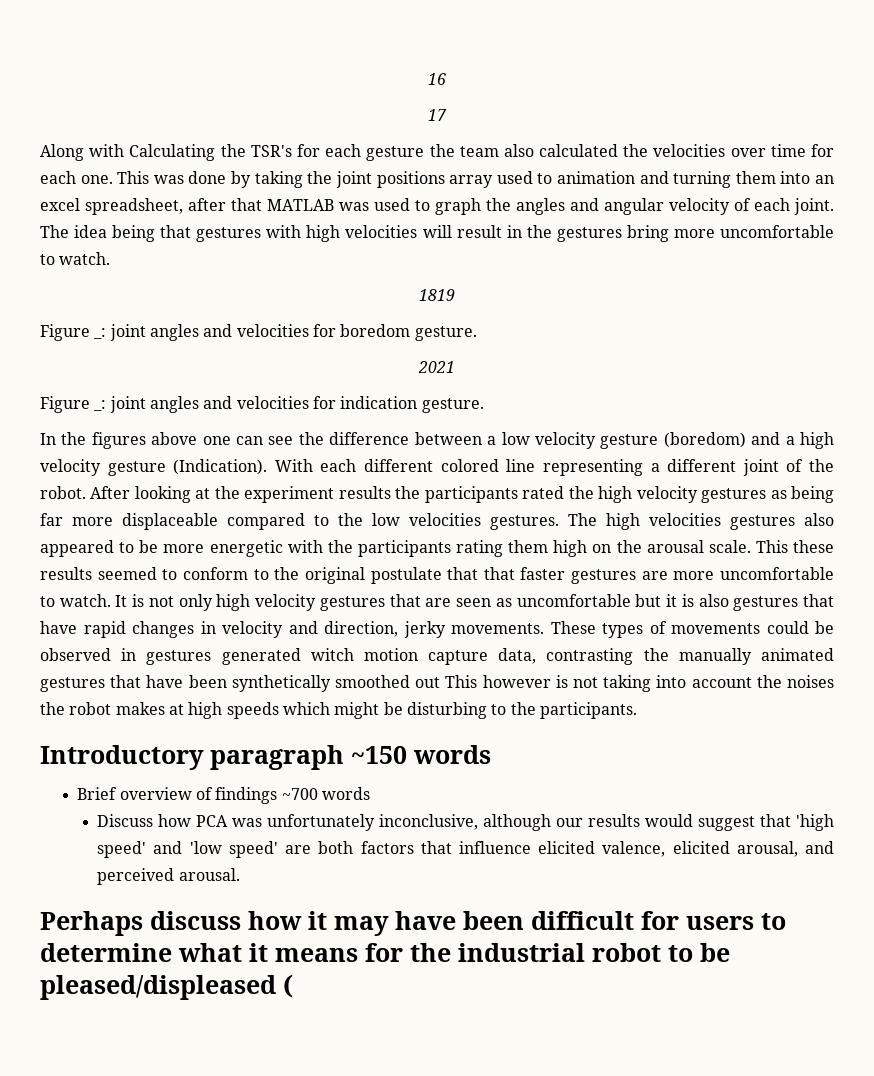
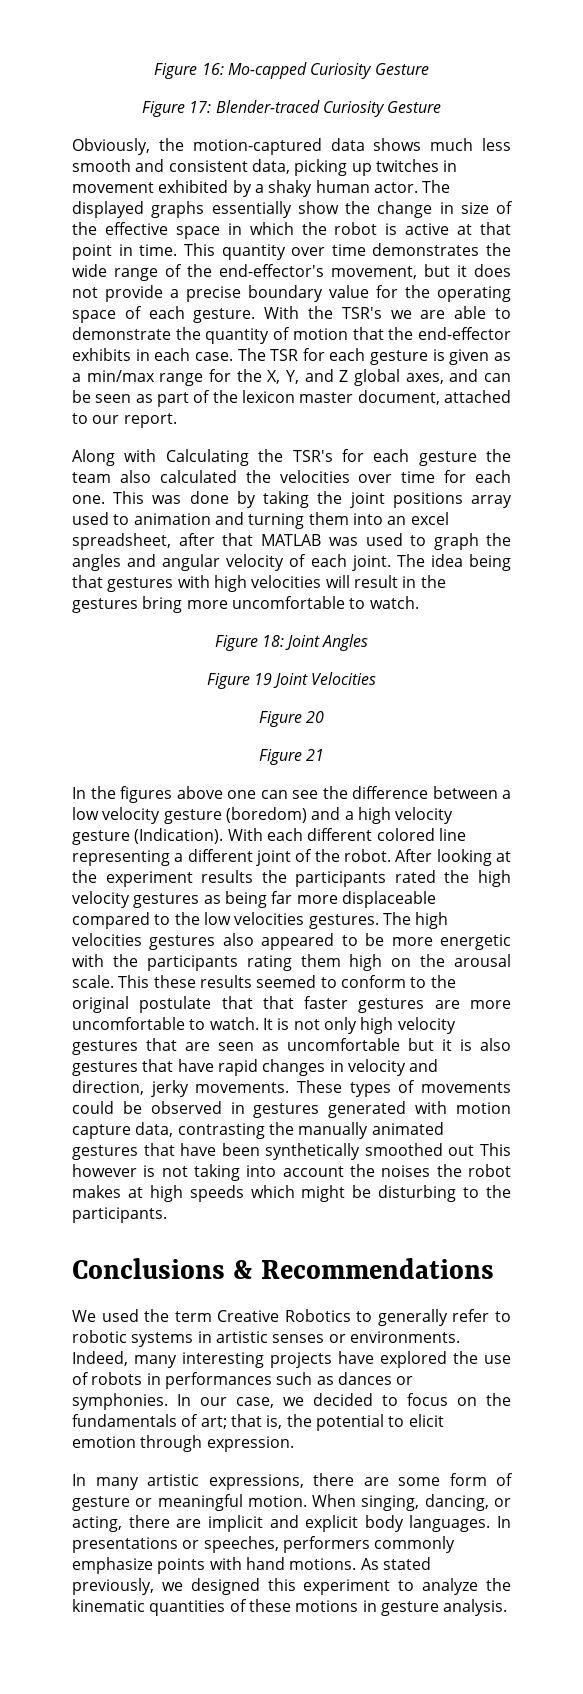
[428,73,446,85] [428,109,447,121] 16 // 17 -> [154,62,429,79] [141,100,442,117] [72,138,511,155] [72,159,458,176] [72,180,451,197] [72,201,513,218] [72,222,511,239] [72,243,511,260] [72,264,511,281] [72,285,511,302] [72,306,512,323] [72,327,512,344] [72,348,511,365] [72,369,511,386] [72,390,511,407] [72,413,177,428] Figure 16: Mo-capped Curiosity Gesture // Figure 17: Blender-traced Curiosity Gesture // Obviously, the motion-captured data shows much less smooth and consistent data, picking up twitches in movement exhibited by a shaky human actor. The displayed graphs essentially show the change in size of the effective space in which the robot is active at that point in time. This quantity over time demonstrates the wide range of the end-effector's movement, but it does not provide a precise boundary value for the operating space of each gesture. With the TSR's we are able to demonstrate the quantity of motion that the end-effector exhibits in each case. The TSR for each gesture is given as a min/max range for the X, Y, and Z global axes, and can be seen as part of the lexicon master document, attached to our report.
[419,289,455,301] [40,324,477,341] [418,361,455,373] [40,396,484,413] 1819 // Figure _: joint angles and velocities for boredom gesture. // 2021 // Figure _: joint angles and velocities for indication gesture. -> [214,634,369,651] [206,672,377,689] [258,711,325,727] [258,749,325,765] Figure 18: Joint Angles // Figure 19 Joint Velocities // Figure 20 // Figure 21
[310,648,354,661] witch -> [415,1101,448,1114] with
[40,745,491,770] [77,787,371,804] [97,814,834,831] [97,841,834,858] [97,868,240,885] [40,911,786,936] [40,943,730,962] [40,974,293,1000] Introductory paragraph ~150 words // Brief overview of findings ~700 words // Discuss how PCA was unfortunately inconclusive, although our results would suggest that 'high speed' and 'low speed' are both factors that influence elicited valence, elicited arousal, and perceived arousal. // Perhaps discuss how it may have been difficult for users to determine what it means for the industrial robot to be pleased/displeased ( -> [72,1258,494,1279] [72,1309,511,1326] [72,1330,460,1347] [72,1351,511,1368] [72,1372,414,1389] [72,1393,511,1410] [72,1414,444,1431] [72,1435,294,1452] [72,1473,513,1490] [72,1494,511,1511] [72,1515,511,1532] [72,1536,456,1553] [72,1557,431,1574] [72,1578,511,1595] [72,1599,508,1616] Conclusions & Recommendations // We used the term Creative Robotics to generally refer to robotic systems in artistic senses or environments. Indeed, many interesting projects have explored the use of robots in performances such as dances or symphonies. In our case, we decided to focus on the fundamentals of art; that is, the potential to elicit emotion through expression. // In many artistic expressions, there are some form of gesture or meaningful motion. When singing, dancing, or acting, there are implicit and explicit body languages. In presentations or speeches, performers commonly emphasize points with hand motions. As stated previously, we designed this experiment to analyze the kinematic quantities of these motions in gesture analysis.

